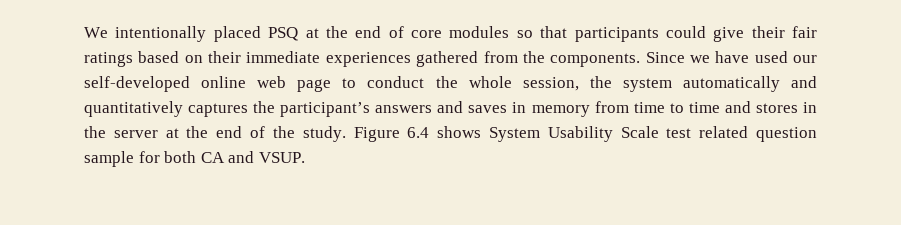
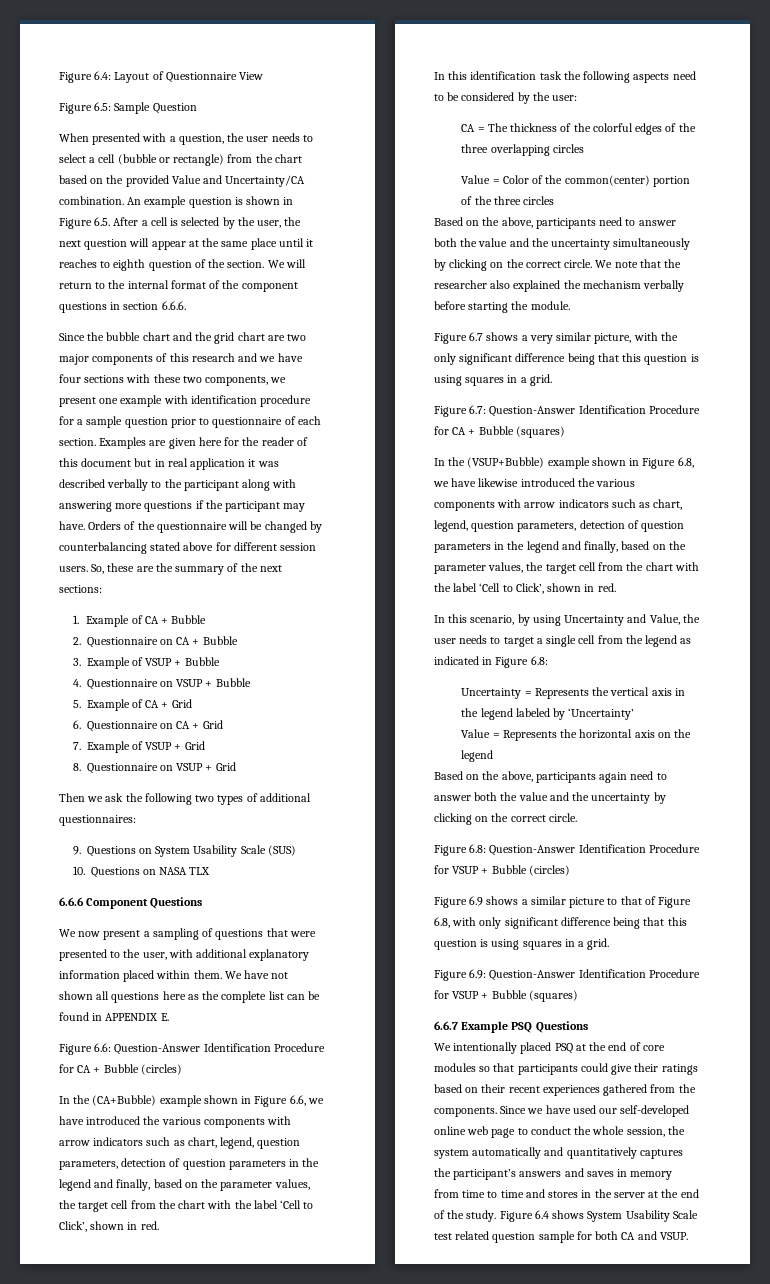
(84, 32) none -> [59,71,264,83] [59,102,197,114] [59,133,313,145] [59,154,302,166] [59,175,306,187] [59,196,294,208] [59,217,302,229] [59,238,314,250] [59,259,306,271] [59,280,298,292] [59,301,186,313] [59,332,307,344] [59,353,303,365] [59,374,287,386] [59,395,312,407] [59,416,321,428] [59,437,308,449] [59,458,279,470] [59,479,297,491] [59,500,306,512] [59,521,322,533] [59,542,317,554] [59,563,282,575] [59,585,102,593] [72,615,207,627] [72,636,238,648] [72,657,220,669] [72,678,251,690] [72,699,192,711] [72,720,223,732] [72,741,205,753] [72,762,236,774] [59,793,311,805] [59,815,136,826] [72,845,296,857] [72,866,211,878] [59,897,203,909] [59,928,316,940] [59,949,310,961] [59,970,289,982] [59,991,321,1003] [59,1012,169,1021] [59,1043,325,1055] [59,1064,182,1075] [59,1095,324,1107] [59,1116,292,1128] [59,1137,301,1149] [59,1158,320,1170] [59,1179,310,1191] [59,1200,314,1212] [59,1221,159,1232] [434,71,696,83] [434,92,578,104] [461,123,696,135] [461,144,584,156] [461,175,690,187] [461,196,555,205] [434,217,676,229] [434,238,691,250] [434,259,682,271] [434,280,685,292] [434,301,570,313] [434,332,678,344] [434,353,699,365] [434,374,552,386] [434,405,700,417] [434,426,565,438] [434,457,694,469] [433,478,636,487] [434,499,683,511] [434,520,685,532] [434,541,686,553] [434,562,699,574] [434,583,616,594] [434,614,700,626] [434,635,692,647] [434,656,548,668] [461,687,685,699] [461,708,635,720] [461,729,692,741] [461,750,494,762] [434,771,667,783] [434,792,666,804] [434,813,577,825] [434,844,700,856] [434,865,570,876] [434,896,692,908] [434,917,687,929] [434,938,610,950] [434,969,700,981] [434,990,578,1002] [434,1021,588,1033] Figure 6.4: Layout of Questionnaire View // Figure 6.5: Sample Question // When presented with a question, the user needs to select a cell (bubble or rectangle) from the chart based on the provided Value and Uncertainty/CA combination. An example question is shown in Figure 6.5. After a cell is selected by the user, the next question will appear at the same place until it reaches to eighth question of the section. We will return to the internal format of the component questions in section 6.6.6. // Since the bubble chart and the grid chart are two major components of this research and we have four sections with these two components, we present one example with identification procedure for a sample question prior to questionnaire of each section. Examples are given here for the reader of this document but in real application it was described verbally to the participant along with answering more questions if the participant may have. Orders of the questionnaire will be changed by counterbalancing stated above for different session users. So, these are the summary of the next sections: // 1. Example of CA + Bubble // 2. Questionnaire on CA + Bubble // 3. Example of VSUP + Bubble // 4. Questionnaire on VSUP + Bubble // 5. Example of CA + Grid // 6. Questionnaire on CA + Grid // 7. Example of VSUP + Grid // 8. Questionnaire on VSUP + Grid // Then we ask the following two types of additional questionnaires: // 9. Questions on System Usability Scale (SUS) // 10. Questions on NASA TLX // 6.6.6 Component Questions // We now present a sampling of questions that were presented to the user, with additional explanatory information placed within them. We have not shown all questions here as the complete list can be found in APPENDIX E. // Figure 6.6: Question-Answer Identification Procedure for CA + Bubble (circles) // In the (CA+Bubble) example shown in Figure 6.6, we have introduced the various components with arrow indicators such as chart, legend, question parameters, detection of question parameters in the legend and finally, based on the parameter values, the target cell from the chart with the label ‘Cell to Click’, shown in red. // In this identification task the following aspects need to be considered by the user: // CA = The thickness of the colorful edges of the three overlapping circles // Value = Color of the common(center) portion of the three circles // Based on the above, participants need to answer both the value and the uncertainty simultaneously by clicking on the correct circle. We note that the researcher also explained the mechanism verbally before starting the module. // Figure 6.7 shows a very similar picture, with the only significant difference being that this question is using squares in a grid. // Figure 6.7: Question-Answer Identification Procedure for CA + Bubble (squares) // In the (VSUP+Bubble) example shown in Figure 6.8, we have likewise introduced the various components with arrow indicators such as chart, legend, question parameters, detection of question parameters in the legend and finally, based on the parameter values, the target cell from the chart with the label ‘Cell to Click’, shown in red. // In this scenario, by using Uncertainty and Value, the user needs to target a single cell from the legend as indicated in Figure 6.8: // Uncertainty = Represents the vertical axis in the legend labeled by ‘Uncertainty’ // Value = Represents the horizontal axis on the legend // Based on the above, participants again need to answer both the value and the uncertainty by clicking on the correct circle. // Figure 6.8: Question-Answer Identification Procedure for VSUP + Bubble (circles) // Figure 6.9 shows a similar picture to that of Figure 6.8, with only significant difference being that this question is using squares in a grid. // Figure 6.9: Question-Answer Identification Procedure for VSUP + Bubble (squares) // 6.6.7 Example PSQ Questions //
[792,26,817,38] fair -> (659, 1067) none
[246,51,321,63] immediate -> [508,1086,540,1093] recent

